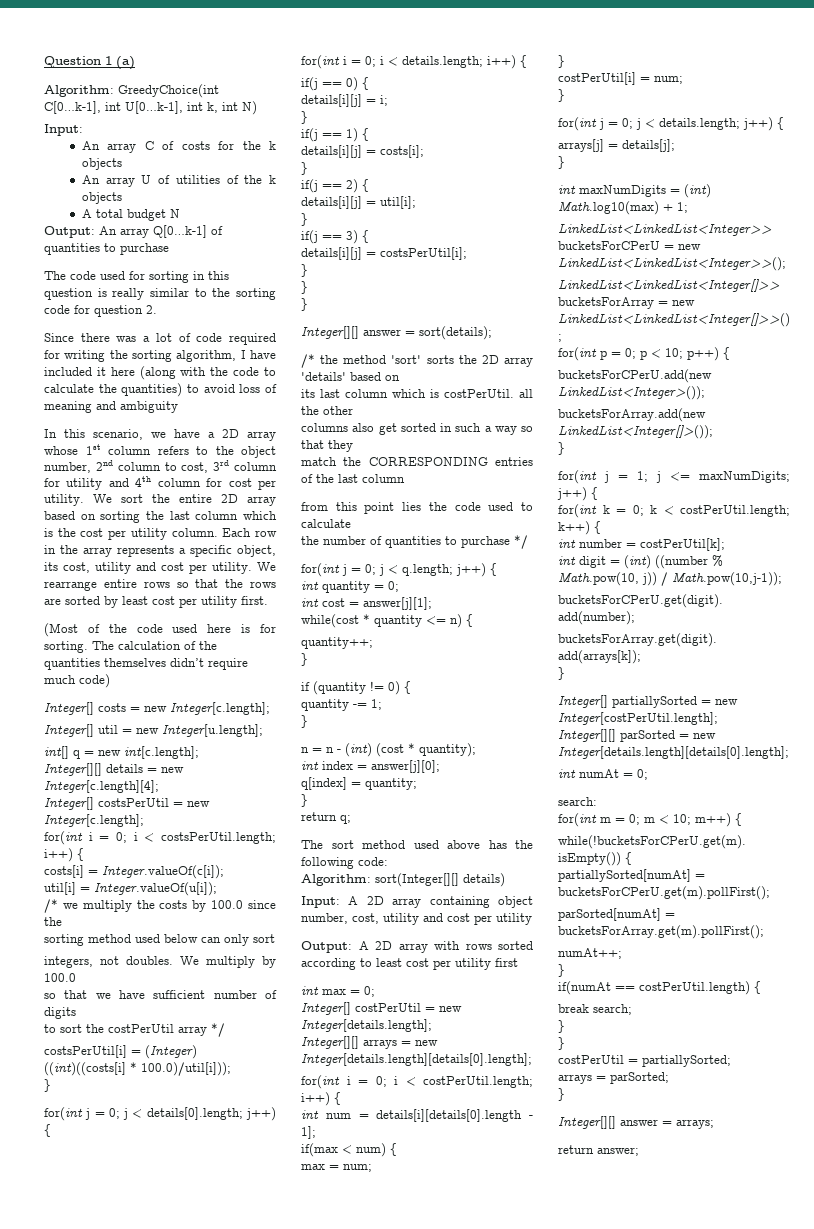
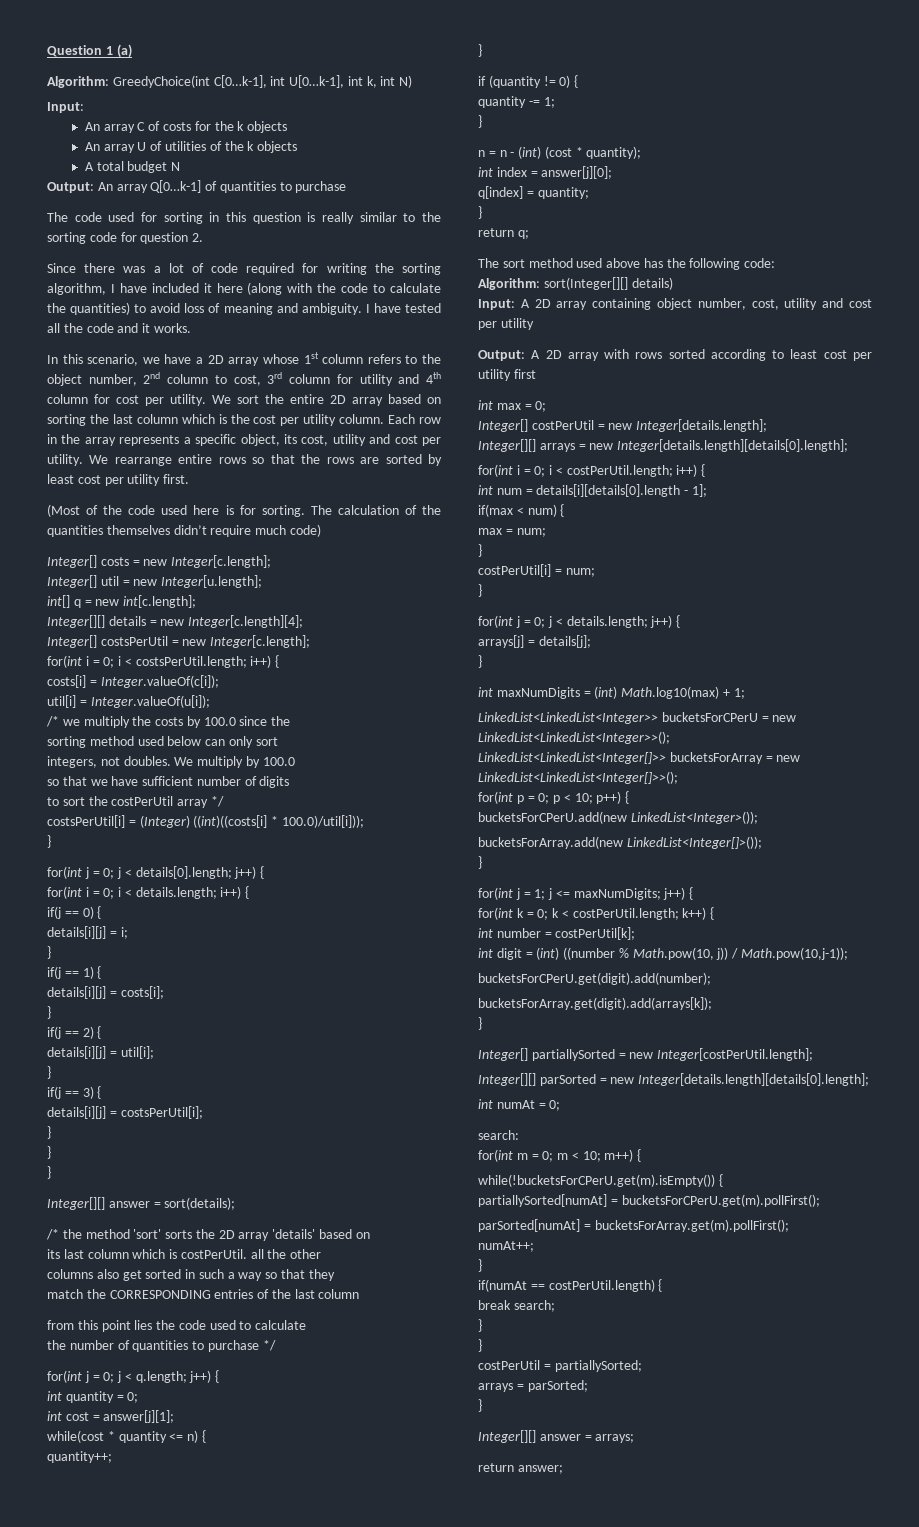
[120,401,178,413] ambiguity -> [301,303,441,315] [47,323,191,333] ambiguity. I have tested all the code and it works.

